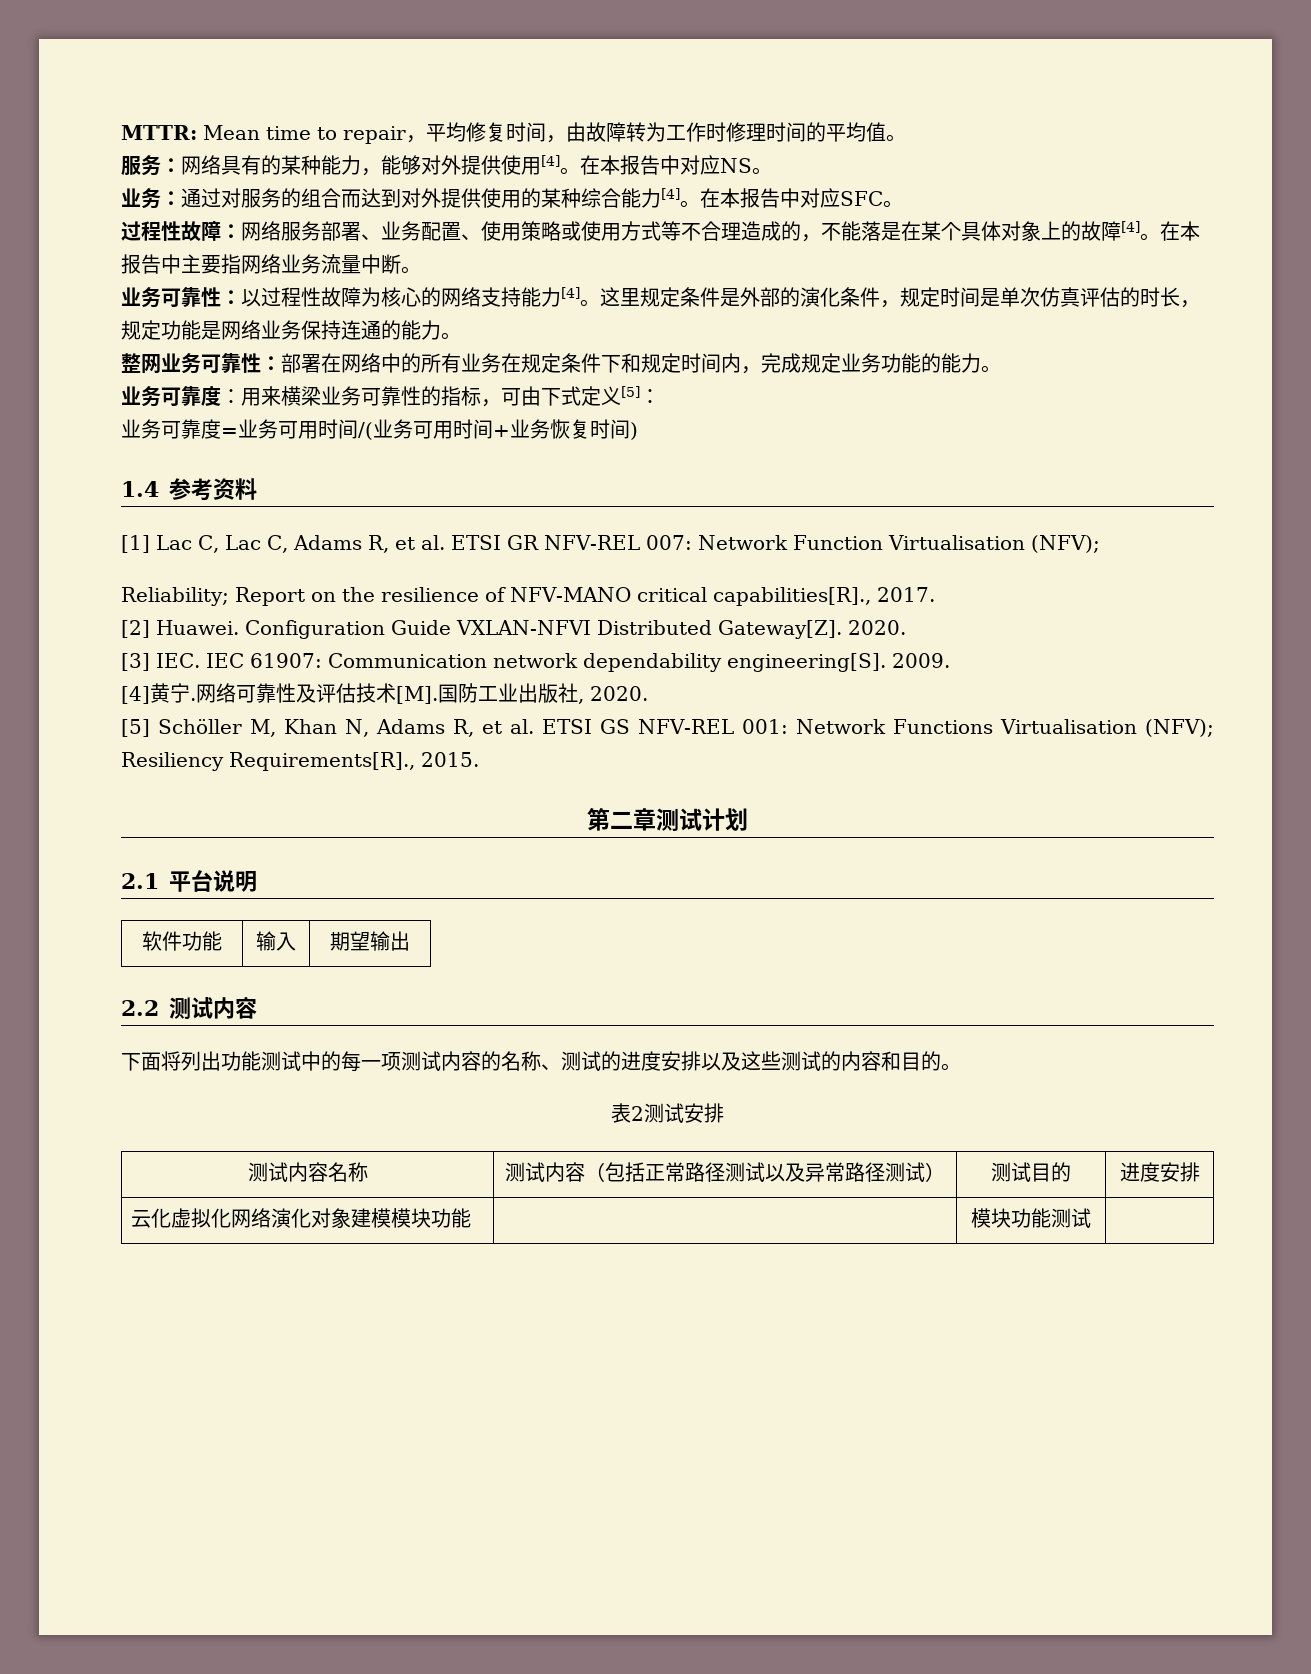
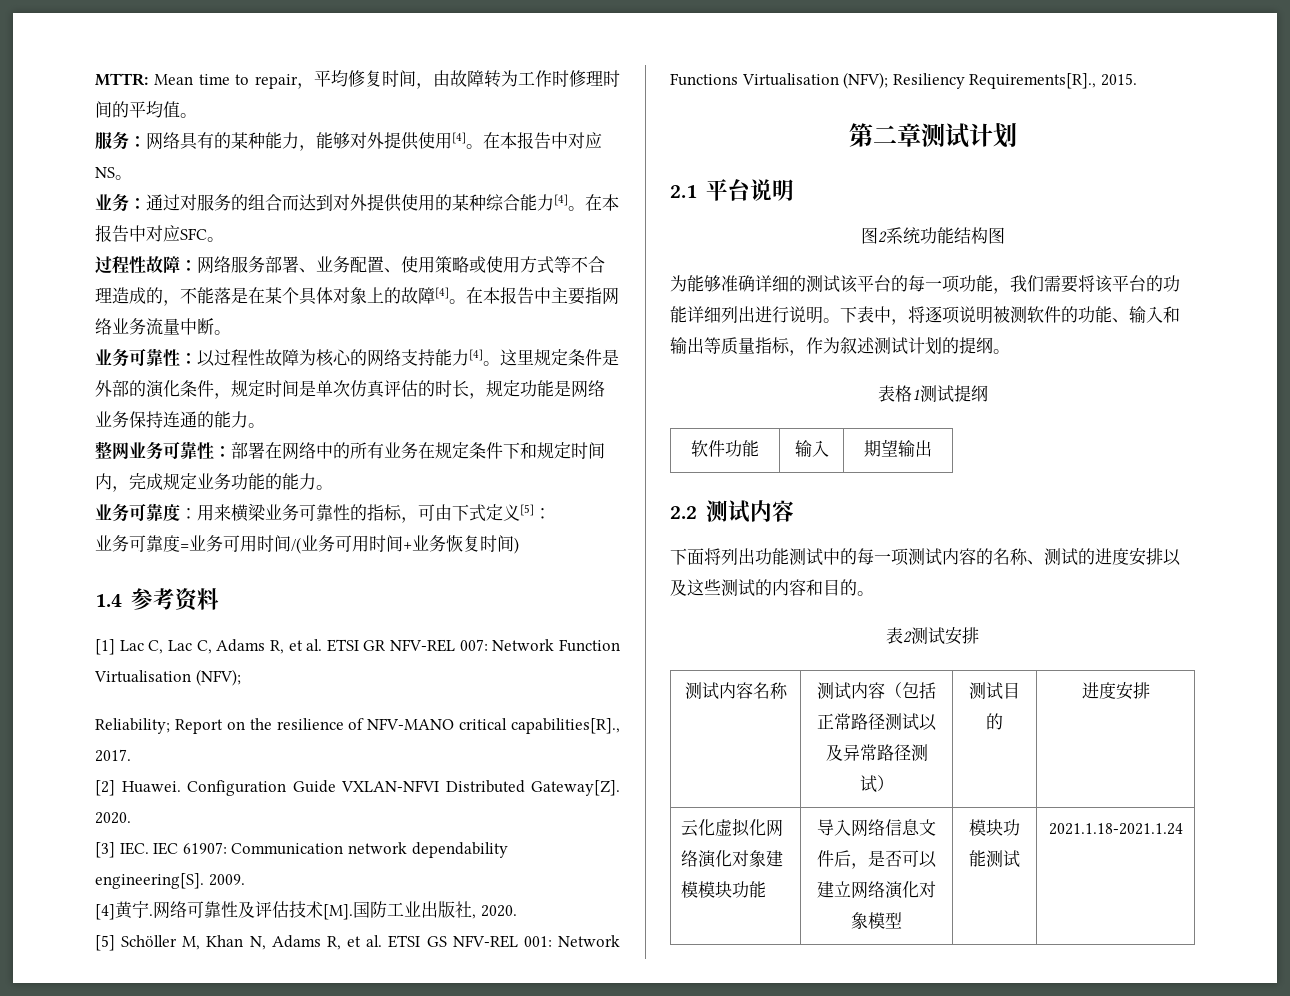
(257, 881) none -> [860,227,1005,244] [670,275,1180,294] [670,306,1180,325] [670,337,1010,356] [877,385,988,403] // 图2系统功能结构图 // 为能够准确详细的测试该平台的每一项功能，我们需要将该平台的功能详细列出进行说明。下表中，将逐项说明被测软件的功能、输入和输出等质量指标，作为叙述测试计划的提纲。 // 表格1测试提纲
(471, 1218) none -> [817,819,936,837] [817,850,937,869] [817,881,936,899] [851,912,902,929] 导入网络信息文件后，是否可以建立网络演化对象模型
(1091, 1218) none -> [1048,823,1183,835] 2021.1.18-2021.1.24

